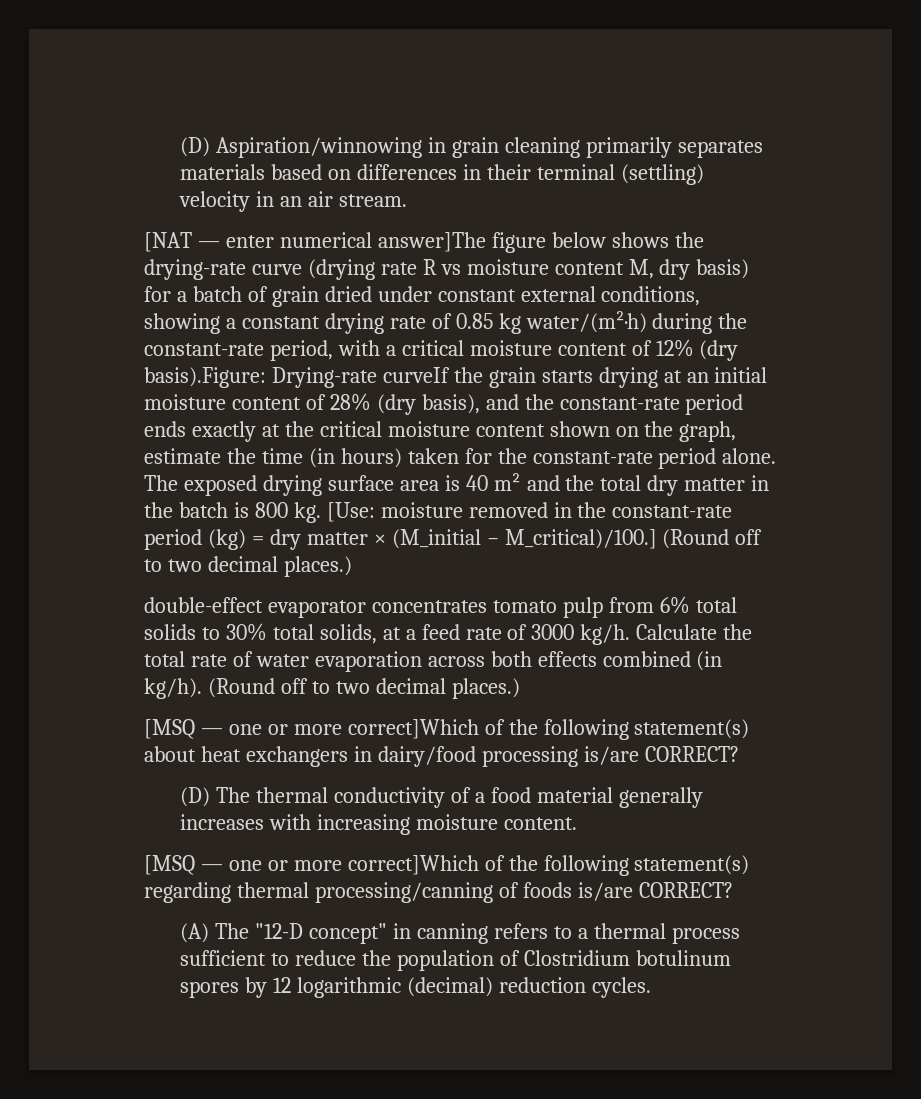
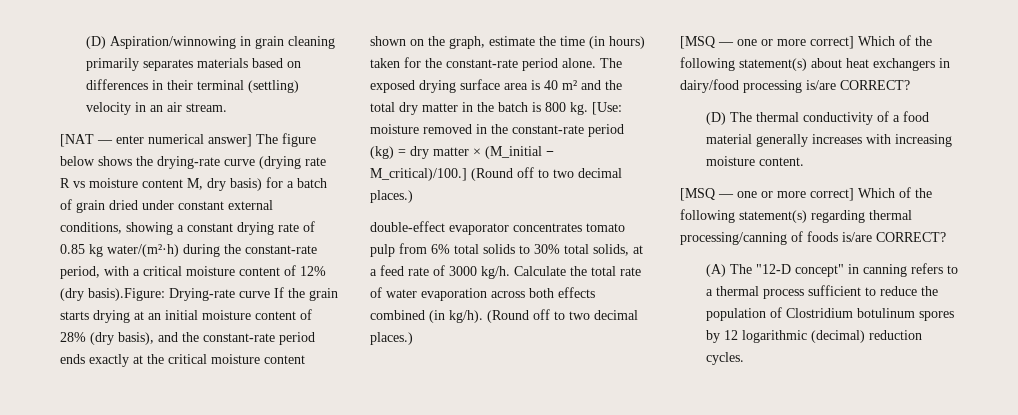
[377,232,486,252] answer]The -> [208,134,278,147] answer] The
[382,367,450,383] curveIf -> [239,287,284,298] curve If
[347,719,479,739] correct]Which -> [810,36,895,49] correct] Which
[347,855,479,875] correct]Which -> [810,188,895,201] correct] Which

